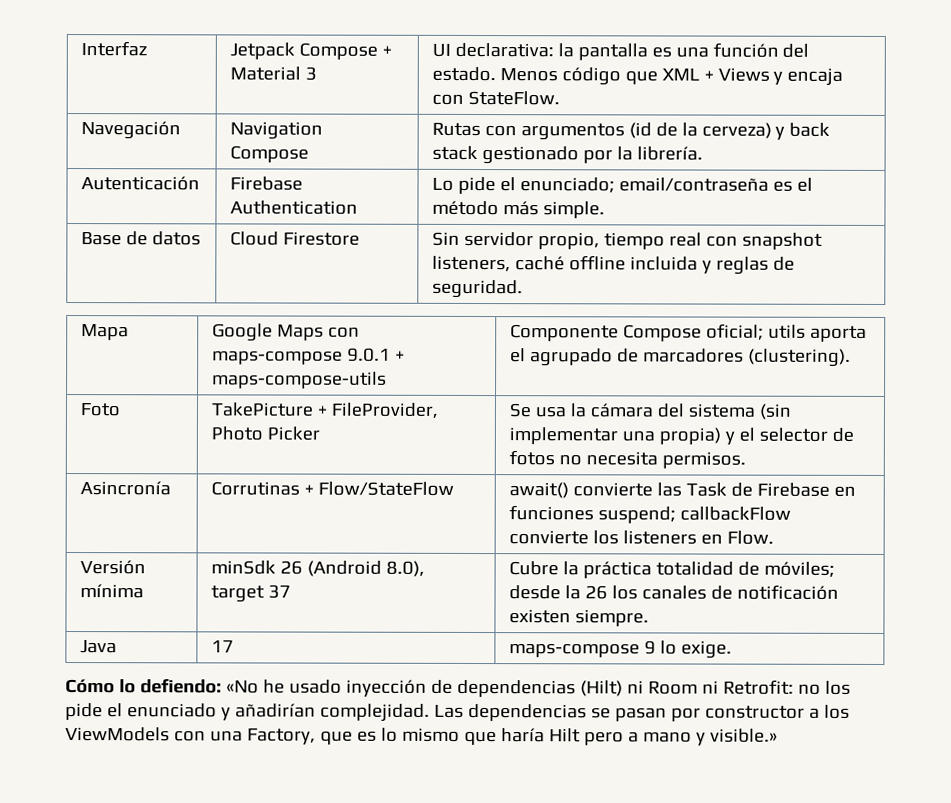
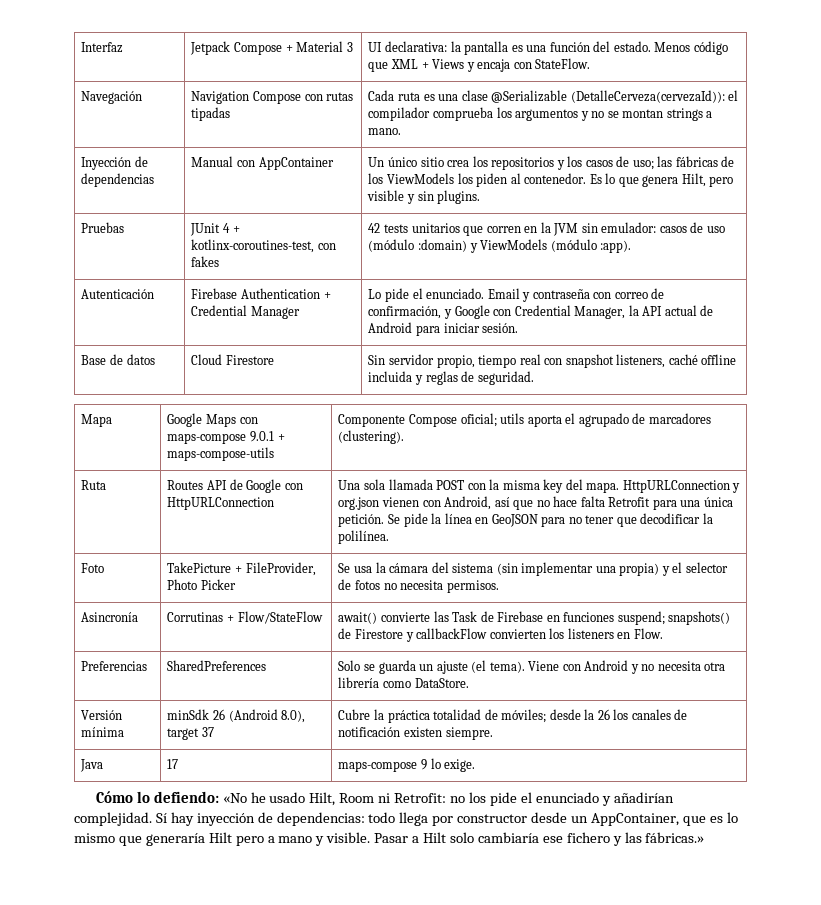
[431,122,831,141] [431,145,703,165] | Rutas con argumentos (id de la cerveza) y back stack gestionado por la librería. -> [304,92,354,101] [191,107,231,121] [368,90,739,103] [368,107,713,121] [368,128,402,135] [81,156,148,170] [81,173,155,187] [191,156,334,170] [368,156,735,170] [368,173,734,187] [367,190,481,204] [81,222,125,233] [190,223,240,236] [191,239,336,253] [191,256,220,267] [368,222,725,236] [368,239,632,253] con rutas tipadas | Cada ruta es una clase @Serializable (DetalleCerveza(cervezaId)): el compilador comprueba los argumentos y no se montan strings a mano. // Inyección de dependencias | Manual con AppContainer | Un único sitio crea los repositorios y los casos de uso; las fábricas de los ViewModels los piden al contenedor. Es lo que genera Hilt, pero visible y sin plugins. // Pruebas | JUnit 4 + kotlinx-coroutines-test, con fakes | 42 tests unitarios que corren en la JVM sin emulador: casos de uso (módulo :domain) y ViewModels (módulo :app).
(358, 207) none -> [323,292,331,299] [191,305,300,319] + Credential Manager
[519,177,813,194] [431,200,605,219] enunciado; email/contraseña es el método más simple. -> [426,288,665,302] [368,305,714,319] [368,322,519,336] enunciado. Email y contraseña con correo de confirmación, y Google con Credential Manager, la API actual de Android para iniciar sesión.
(851, 357) none -> [81,480,107,490] [167,479,303,493] [167,497,275,510] [338,479,741,493] [338,496,733,510] [338,513,713,527] [338,530,390,544] // Ruta | Routes API de Google con HttpURLConnection | Una sola llamada POST con la misma key del mapa. HttpURLConnection y org.json vienen con Android, así que no hace falta Retrofit para una única petición. Se pide la línea en GeoJSON para no tener que decodificar la polilínea.
[679,506,791,521] [508,530,774,545] callbackFlow convierte los listeners en Flow. -> [668,611,731,625] [338,628,663,642] [81,661,148,671] [167,660,267,671] [338,660,726,674] [338,677,469,688] snapshots() de Firestore y callbackFlow convierten los listeners en Flow. // Preferencias | SharedPreferences | Solo se guarda un ajuste (el tema). Viene con Android y no necesita otra librería como DataStore.
[345,679,644,698] inyección de dependencias (Hilt) ni -> [309,792,336,806] Hilt,
[433,703,850,722] [65,726,316,745] Las dependencias se pasan por constructor a los ViewModels con una Factory, -> [155,812,679,826] Sí hay inyección de dependencias: todo llega por constructor desde un AppContainer,
[500,728,545,743] haría -> [145,833,205,846] generaría
[709,728,778,743] visible.» -> [326,832,705,846] visible. Pasar a Hilt solo cambiaría ese fichero y las fábricas.»

